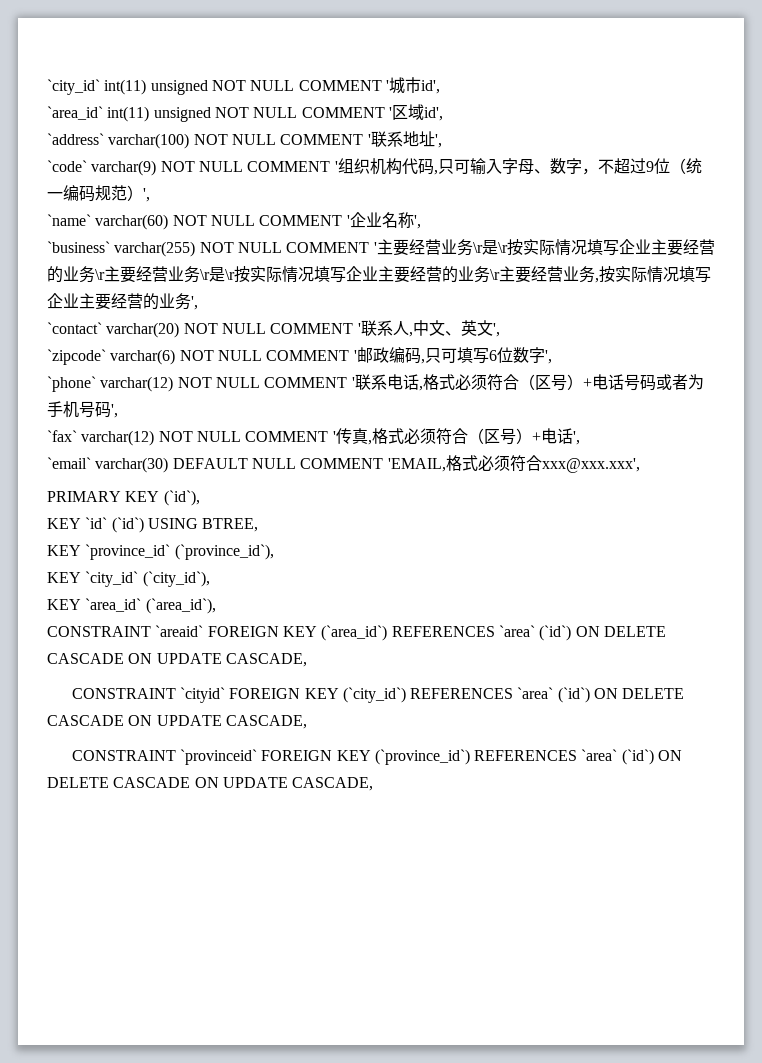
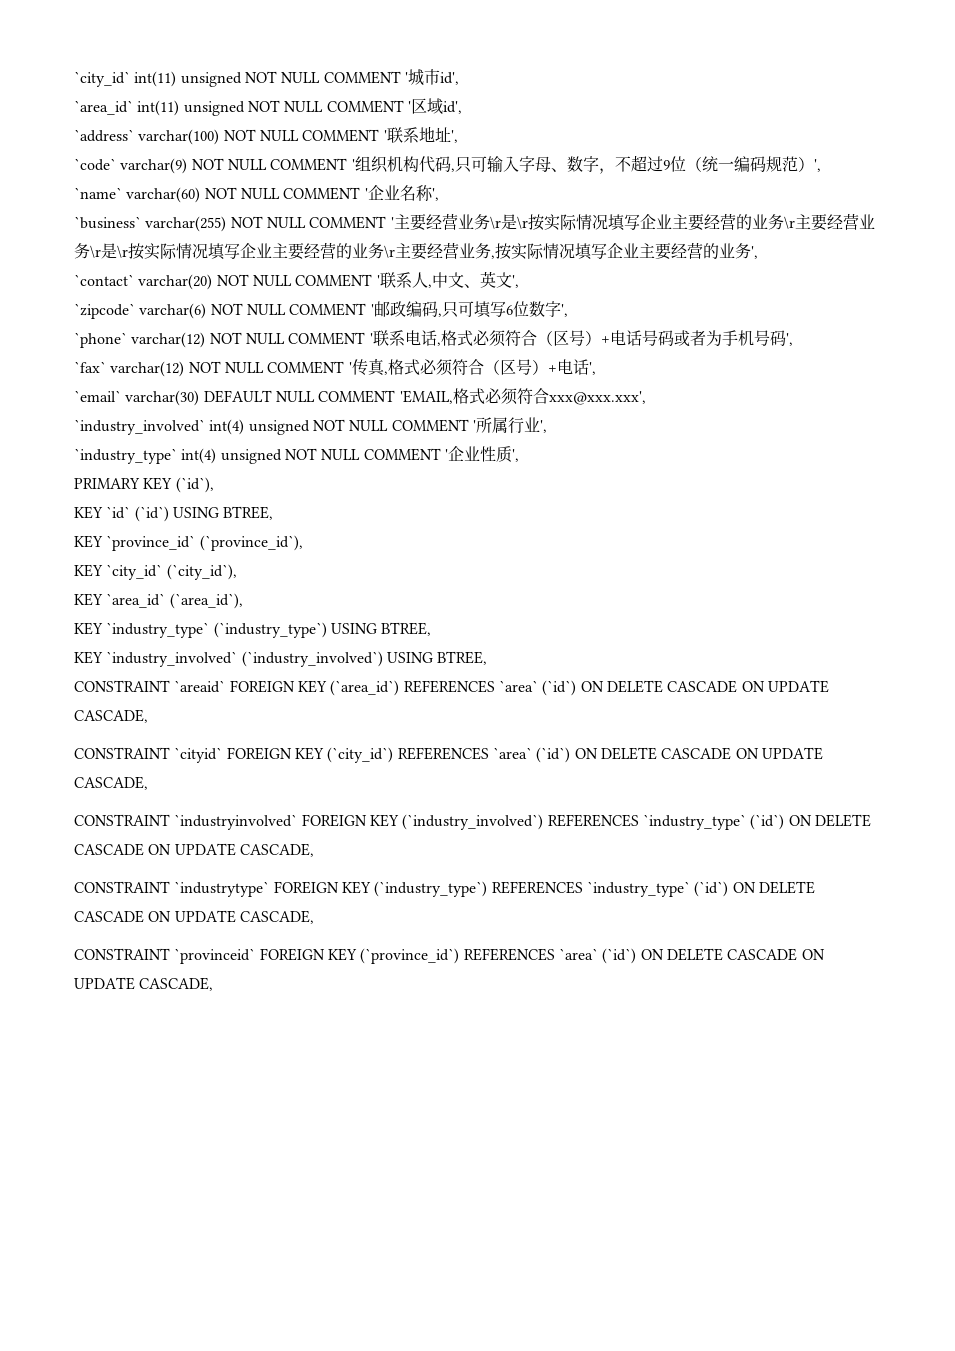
(640, 465) none -> [74,417,547,435] [74,446,519,464] // `industry_involved` int(4) unsigned NOT NULL COMMENT '所属行业', // `industry_type` int(4) unsigned NOT NULL COMMENT '企业性质',
(216, 606) none -> [74,622,432,638] [74,651,488,667] // KEY `industry_type` (`industry_type`) USING BTREE, // KEY `industry_involved` (`industry_involved`) USING BTREE,
(307, 722) none -> [74,814,871,830] [74,843,314,857] [74,881,815,897] [74,910,314,924] // CONSTRAINT `industryinvolved` FOREIGN KEY (`industry_involved`) REFERENCES `industry_type` (`id`) ON DELETE CASCADE ON UPDATE CASCADE, // CONSTRAINT `industrytype` FOREIGN KEY (`industry_type`) REFERENCES `industry_type` (`id`) ON DELETE CASCADE ON UPDATE CASCADE,

